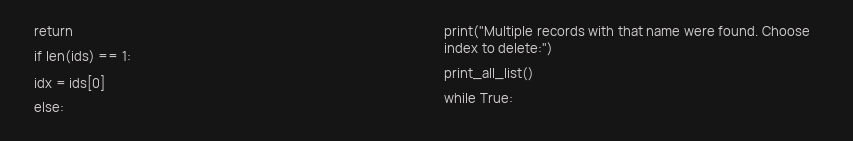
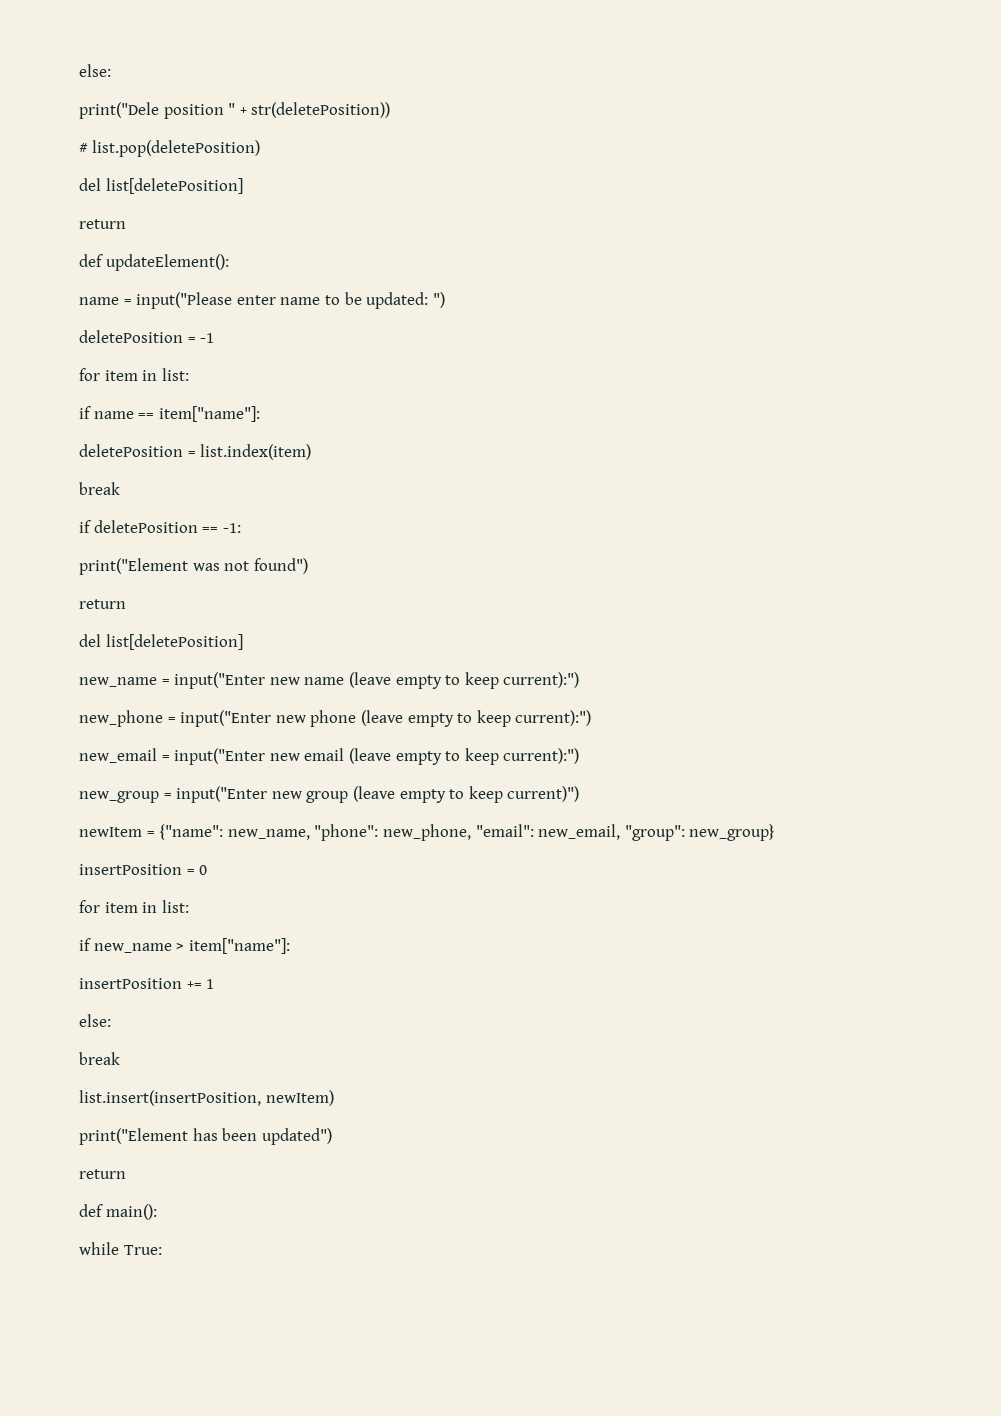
[34,26,73,36] [34,50,131,64] [34,75,106,91] [34,102,64,112] [444,25,810,39] [444,42,554,56] [444,67,534,81] return // if len(ids) == 1: // idx = ids[0] // else: // print("Multiple records with that name were found. Choose index to delete:") // print_all_list() -> [79,64,111,77] [79,102,391,119] [79,140,260,157] [79,178,243,194] [79,219,126,229] [79,254,229,271] [79,292,445,309] [79,330,215,343] [79,368,189,381] [79,406,260,422] [79,444,312,460] [79,482,120,495] [79,520,241,533] [79,558,308,575] [79,599,126,609] [79,634,243,650] [79,672,580,689] [79,710,592,727] [79,748,580,765] [79,786,580,803] [79,824,776,841] [79,864,208,875] [79,900,189,913] [79,938,290,954] [79,978,215,989] [79,1014,111,1027] [79,1052,120,1065] [79,1090,334,1106] [79,1128,332,1145] [79,1169,126,1179] [79,1204,157,1220] else: // print("Dele position " + str(deletePosition)) // # list.pop(deletePosition) // del list[deletePosition] // return // def updateElement(): // name = input("Please enter name to be updated: ") // deletePosition = -1 // for item in list: // if name == item["name"]: // deletePosition = list.index(item) // break // if deletePosition == -1: // print("Element was not found") // return // del list[deletePosition] // new_name = input("Enter new name (leave empty to keep current):") // new_phone = input("Enter new phone (leave empty to keep current):") // new_email = input("Enter new email (leave empty to keep current):") // new_group = input("Enter new group (leave empty to keep current)") // newItem = {"name": new_name, "phone": new_phone, "email": new_email, "group": new_group} // insertPosition = 0 // for item in list: // if new_name > item["name"]: // insertPosition += 1 // else: // break // list.insert(insertPosition, newItem) // print("Element has been updated") // return // def main():

